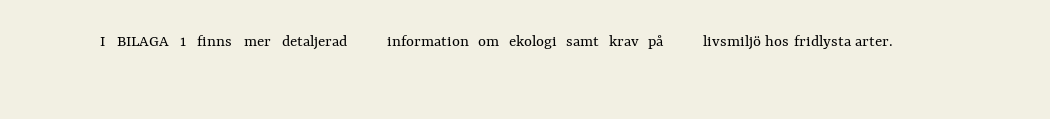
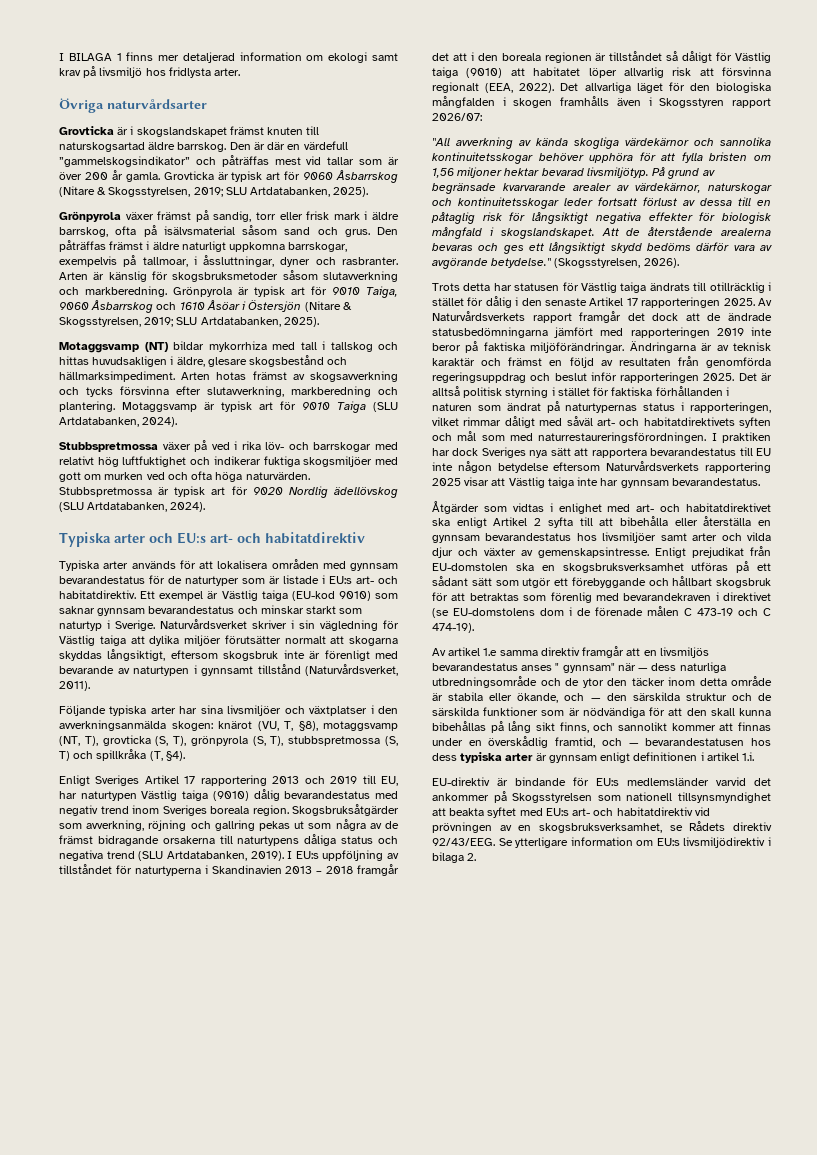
(894, 41) none -> [59,98,207,113] [59,126,320,137] [59,141,348,152] [59,155,399,167] [59,170,398,183] [59,186,369,197] [59,210,399,222] [59,225,398,237] [59,240,348,252] [59,255,398,267] [59,270,398,282] [59,286,398,298] [59,300,352,313] [59,317,319,327] [59,341,398,353] [59,355,348,367] [59,371,398,382] [59,386,398,397] [59,401,398,413] [59,417,178,427] [59,440,398,452] [59,456,399,467] [59,471,310,482] [59,486,398,498] [59,502,206,512] [59,532,365,547] [59,559,398,571] [59,575,398,586] [59,590,398,601] [59,605,363,616] [59,619,399,631] [59,635,398,646] [59,649,398,661] [59,664,398,676] [59,681,90,691] [59,705,398,716] [59,720,398,731] [59,735,398,746] [59,749,185,761] [59,775,398,786] [59,789,399,801] [59,804,399,816] [59,819,399,831] [59,834,398,846] [59,850,399,861] [59,864,399,876] [432,51,771,63] [432,67,771,78] [432,82,771,93] [432,96,771,108] [432,113,482,121] [432,137,771,149] [432,152,771,164] [432,167,715,179] [432,183,772,194] [432,197,771,209] [431,212,771,224] [432,227,771,239] [432,242,772,254] [432,258,679,269] [432,282,771,293] [432,296,772,308] [432,311,772,323] [432,327,772,338] [432,341,771,353] [432,356,771,368] [432,372,772,383] [432,386,729,398] [432,401,771,413] [432,416,771,428] [432,431,771,443] [432,447,771,458] [432,461,771,473] [432,477,760,488] [432,501,771,514] [432,516,771,528] [432,532,771,543] [432,546,771,558] [432,561,771,573] [432,576,771,588] [432,592,771,603] [432,606,771,618] [432,623,474,633] [432,646,709,658] [432,662,726,673] [432,676,772,688] [432,692,772,703] [432,707,771,718] [432,721,771,733] [432,736,771,748] [432,752,755,763] [432,777,771,786] [432,791,771,803] [432,807,710,818] [432,821,772,833] [432,837,771,848] [432,852,477,863] // Övriga naturvårdsarter // Grovticka är i skogslandskapet främst knuten till naturskogsartad äldre barrskog. Den är där en värdefull ”gammelskogsindikator” och påträffas mest vid tallar som är över 200 år gamla. Grovticka är typisk art för 9060 Åsbarrskog (Nitare & Skogsstyrelsen, 2019; SLU Artdatabanken, 2025). // Grönpyrola växer främst på sandig, torr eller frisk mark i äldre barrskog, ofta på isälvsmaterial såsom sand och grus. Den påträffas främst i äldre naturligt uppkomna barrskogar, exempelvis på tallmoar, i åssluttningar, dyner och rasbranter. Arten är känslig för skogsbruksmetoder såsom slutavverkning och markberedning. Grönpyrola är typisk art för 9010 Taiga, 9060 Åsbarrskog och 1610 Åsöar i Östersjön (Nitare & Skogsstyrelsen, 2019; SLU Artdatabanken, 2025). // Motaggsvamp (NT) bildar mykorrhiza med tall i tallskog och hittas huvudsakligen i äldre, glesare skogsbestånd och hällmarksimpediment. Arten hotas främst av skogsavverkning och tycks försvinna efter slutavverkning, markberedning och plantering. Motaggsvamp är typisk art för 9010 Taiga (SLU Artdatabanken, 2024). // Stubbspretmossa växer på ved i rika löv- och barrskogar med relativt hög luftfuktighet och indikerar fuktiga skogsmiljöer med gott om murken ved och ofta höga naturvärden. Stubbspretmossa är typisk art för 9020 Nordlig ädellövskog (SLU Artdatabanken, 2024). // Typiska arter och EU:s art- och habitatdirektiv // Typiska arter används för att lokalisera områden med gynnsam bevarandestatus för de naturtyper som är listade i EU:s art- och habitatdirektiv. Ett exempel är Västlig taiga (EU-kod 9010) som saknar gynnsam bevarandestatus och minskar starkt som naturtyp i Sverige. Naturvårdsverket skriver i sin vägledning för Västlig taiga att dylika miljöer förutsätter normalt att skogarna skyddas långsiktigt, eftersom skogsbruk inte är förenligt med bevarande av naturtypen i gynnsamt tillstånd (Naturvårdsverket, 2011). // Följande typiska arter har sina livsmiljöer och växtplatser i den avverkningsanmälda skogen: knärot (VU, T, §8), motaggsvamp (NT, T), grovticka (S, T), grönpyrola (S, T), stubbspretmossa (S, T) och spillkråka (T, §4). // Enligt Sveriges Artikel 17 rapportering 2013 och 2019 till EU, har naturtypen Västlig taiga (9010) dålig bevarandestatus med negativ trend inom Sveriges boreala region. Skogsbruksåtgärder som avverkning, röjning och gallring pekas ut som några av de främst bidragande orsakerna till naturtypens dåliga status och negativa trend (SLU Artdatabanken, 2019). I EU:s uppföljning av tillståndet för naturtyperna i Skandinavien 2013 – 2018 framgår det att i den boreala regionen är tillståndet så dåligt för Västlig taiga (9010) att habitatet löper allvarlig risk att försvinna regionalt (EEA, 2022). Det allvarliga läget för den biologiska mångfalden i skogen framhålls även i Skogsstyren rapport 2026/07: // "All avverkning av kända skogliga värdekärnor och sannolika kontinuitetsskogar behöver upphöra för att fylla bristen om 1,56 miljoner hektar bevarad livsmiljötyp. På grund av begränsade kvarvarande arealer av värdekärnor, naturskogar och kontinuitetsskogar leder fortsatt förlust av dessa till en påtaglig risk för långsiktigt negativa effekter för biologisk mångfald i skogslandskapet. Att de återstående arealerna bevaras och ges ett långsiktigt skydd bedöms därför vara av avgörande betydelse." (Skogsstyrelsen, 2026). // Trots detta har statusen för Västlig taiga ändrats till otillräcklig i stället för dålig i den senaste Artikel 17 rapporteringen 2025. Av Naturvårdsverkets rapport framgår det dock att de ändrade statusbedömningarna jämfört med rapporteringen 2019 inte beror på faktiska miljöförändringar. Ändringarna är av teknisk karaktär och främst en följd av resultaten från genomförda regeringsuppdrag och beslut inför rapporteringen 2025. Det är alltså politisk styrning i stället för faktiska förhållanden i naturen som ändrat på naturtypernas status i rapporteringen, vilket rimmar dåligt med såväl art- och habitatdirektivets syften och mål som med naturrestaureringsförordningen. I praktiken har dock Sveriges nya sätt att rapportera bevarandestatus till EU inte någon betydelse eftersom Naturvårdsverkets rapportering 2025 visar att Västlig taiga inte har gynnsam bevarandestatus. // Åtgärder som vidtas i enlighet med art- och habitatdirektivet ska enligt Artikel 2 syfta till att bibehålla eller återställa en gynnsam bevarandestatus hos livsmiljöer samt arter och vilda djur och växter av gemenskapsintresse. Enligt prejudikat från EU-domstolen ska en skogsbruksverksamhet utföras på ett sådant sätt som utgör ett förebyggande och hållbart skogsbruk för att betraktas som förenlig med bevarandekraven i direktivet (se EU-domstolens dom i de förenade målen C 473-19 och C 474-19). // Av artikel 1.e samma direktiv framgår att en livsmiljös bevarandestatus anses " gynnsam" när — dess naturliga utbredningsområde och de ytor den täcker inom detta område är stabila eller ökande, och — den särskilda struktur och de särskilda funktioner som är nödvändiga för att den skall kunna bibehållas på lång sikt finns, och sannolikt kommer att finnas under en överskådlig framtid, och — bevarandestatusen hos dess typiska arter är gynnsam enligt definitionen i artikel 1.i. // EU-direktiv är bindande för EU:s medlemsländer varvid det ankommer på Skogsstyrelsen som nationell tillsynsmyndighet att beakta syftet med EU:s art- och habitatdirektiv vid prövningen av en skogsbruksverksamhet, se Rådets direktiv 92/43/EEG. Se ytterligare information om EU:s livsmiljödirektiv i bilaga 2.

